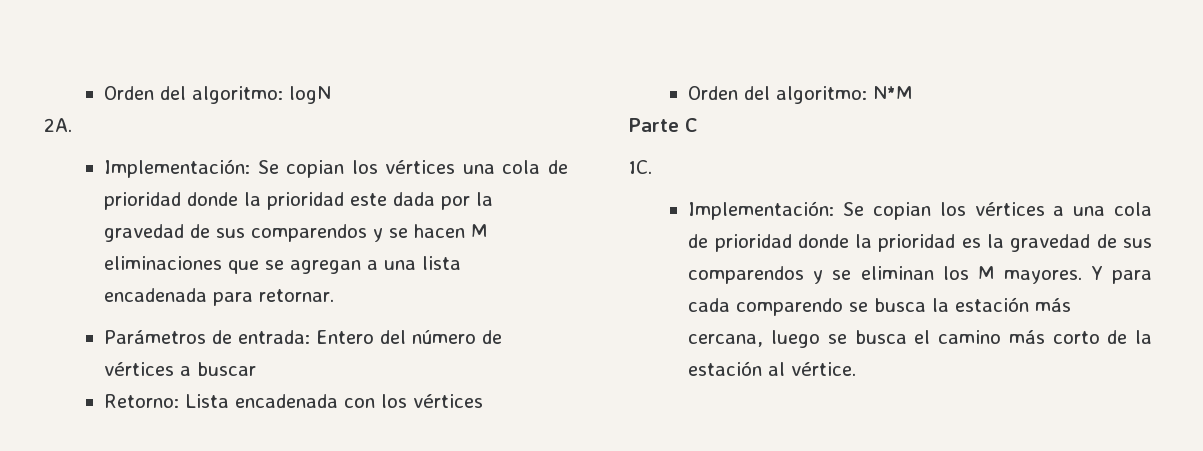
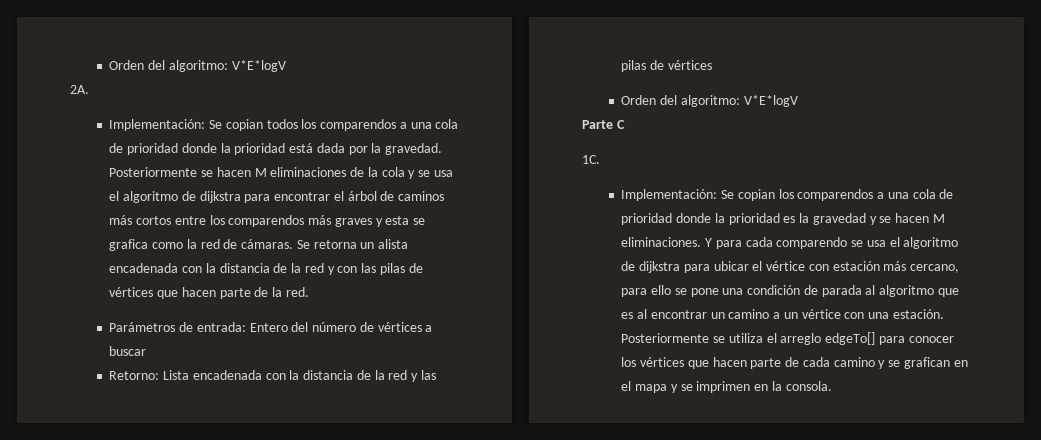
[104,86,332,104] Orden del algoritmo: logN -> [109,60,286,72] Orden del algoritmo: V*E*logV
[351,160,569,174] [104,192,388,210] los vértices una cola de prioridad donde la prioridad este -> [266,119,459,131] [109,143,314,155] todos los comparendos a una cola de prioridad donde la prioridad está
[104,224,489,242] [104,256,462,274] [104,288,335,306] gravedad de sus comparendos y se hacen M eliminaciones que se agregan a una lista encadenada para retornar. -> [385,143,443,155] [109,167,454,179] [109,191,445,203] [109,215,426,227] [109,239,409,251] [109,263,423,275] [109,287,309,299] gravedad. Posteriormente se hacen M eliminaciones de la cola y se usa el algoritmo de dijkstra para encontrar el árbol de caminos más cortos entre los comparendos más graves y esta se grafica como la red de cámaras. Se retorna un alista encadenada con la distancia de la red y con las pilas de vértices que hacen parte de la red.
[381,394,408,408] los -> [289,370,437,382] [621,60,664,72] la distancia de la red y las pilas de
[873,86,914,100] N*M -> [743,95,798,107] V*E*logV
[974,202,1045,216] vértices -> [797,189,874,201] comparendos
[1096,234,1152,248] [688,266,1082,284] de sus comparendos y se eliminan los M mayores. -> [869,213,946,225] [621,237,702,247] y se hacen M eliminaciones.
[874,297,1072,312] [688,330,1152,348] [688,361,857,376] busca la estación más cercana, luego se busca el camino más corto de la estación al vértice. -> [866,237,959,249] [621,261,960,273] [621,285,960,297] [621,309,945,319] [621,332,954,345] [621,357,968,369] [621,381,832,393] usa el algoritmo de dijkstra para ubicar el vértice con estación más cercano, para ello se pone una condición de parada al algoritmo que es al encontrar un camino a un vértice con una estación. Posteriormente se utiliza el arreglo edgeTo[] para conocer los vértices que hacen parte de cada camino y se grafican en el mapa y se imprimen en la consola.

